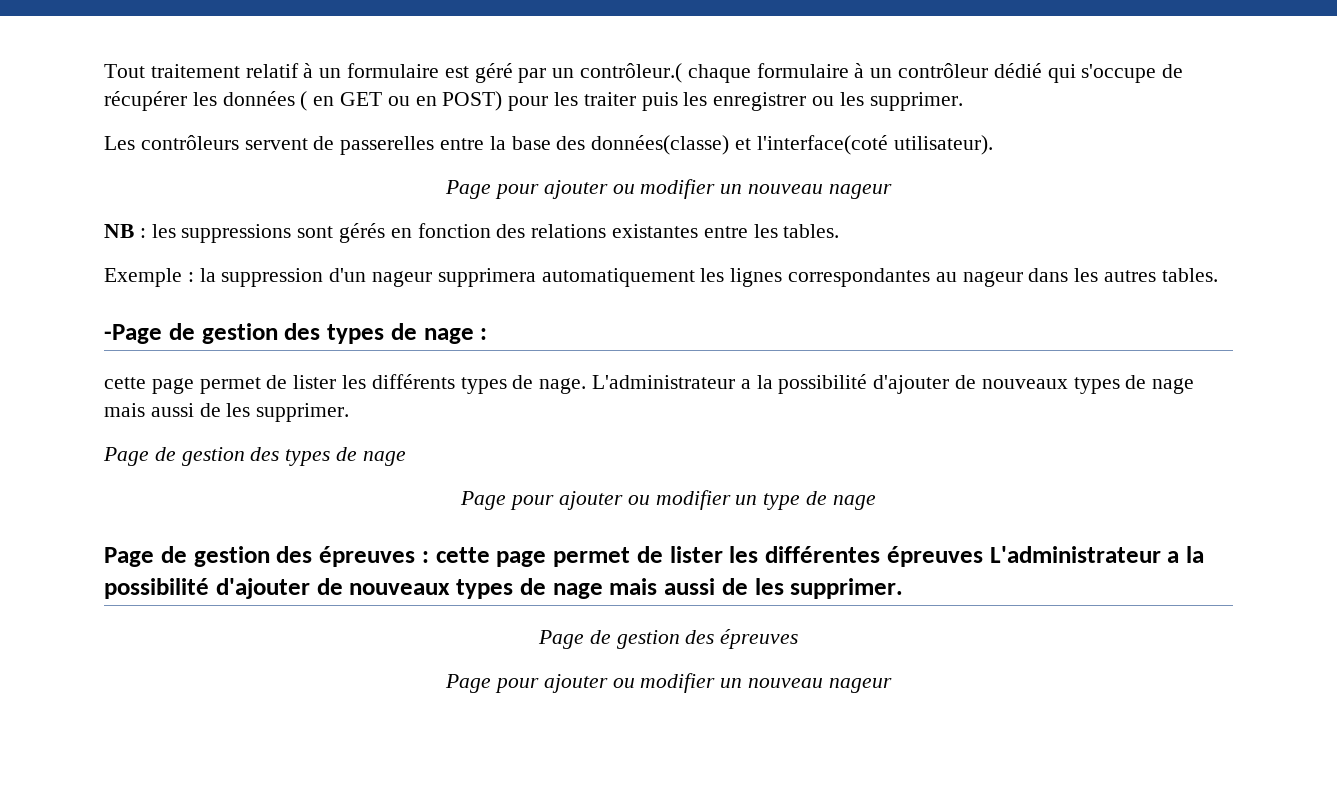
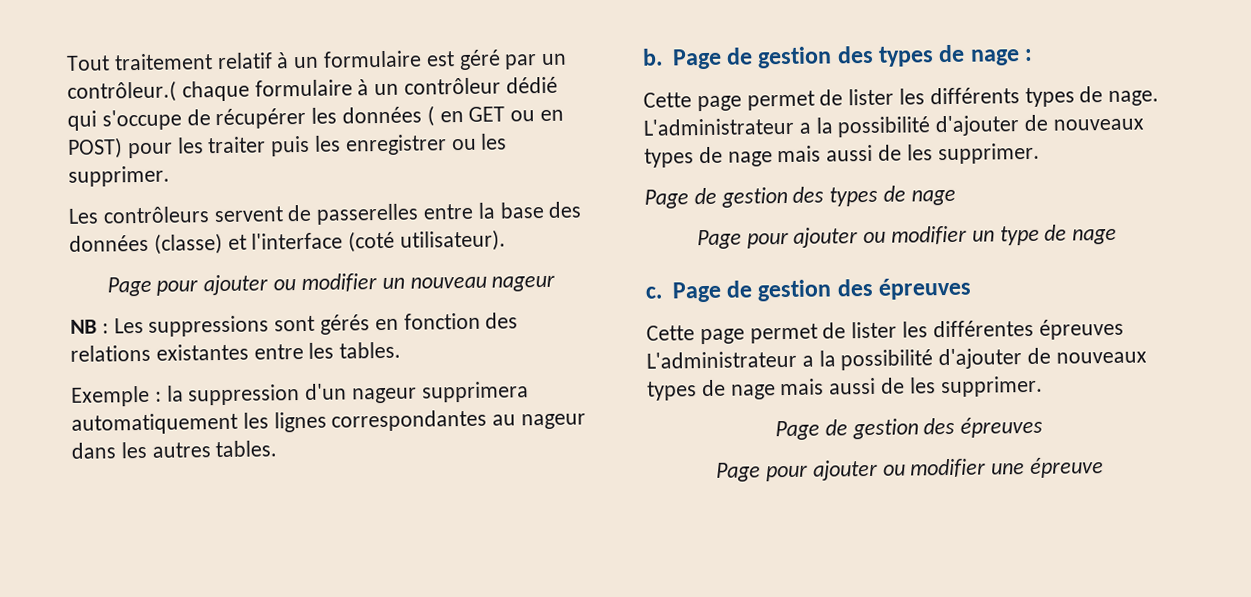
[591,135,888,155] données(classe) et l'interface(coté -> [69,230,396,255] données (classe) et l'interface (coté
[151,224,176,238] les -> [113,317,144,334] Les
[104,324,162,344] -Page -> [642,48,722,70] b. Page
[104,377,146,389] cette -> [643,92,692,108] Cette
[104,546,490,567] Page de gestion des épreuves : cette -> [645,277,973,303] [646,325,695,341] c. Page de gestion des épreuves // Cette
[720,678,892,693] un nouveau nageur -> [991,457,1104,479] une épreuve

